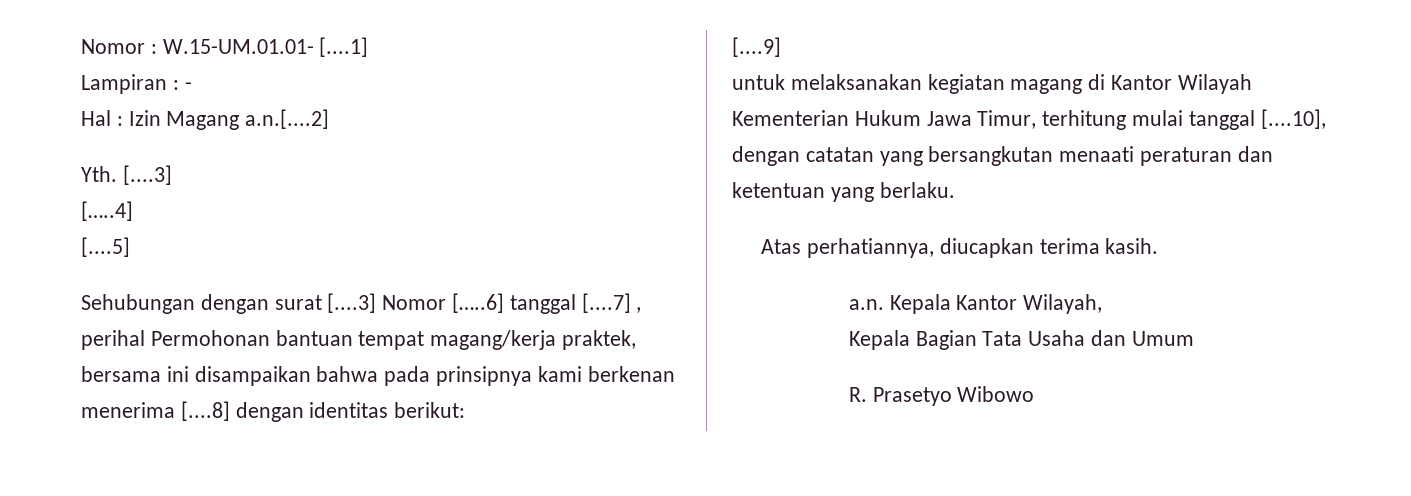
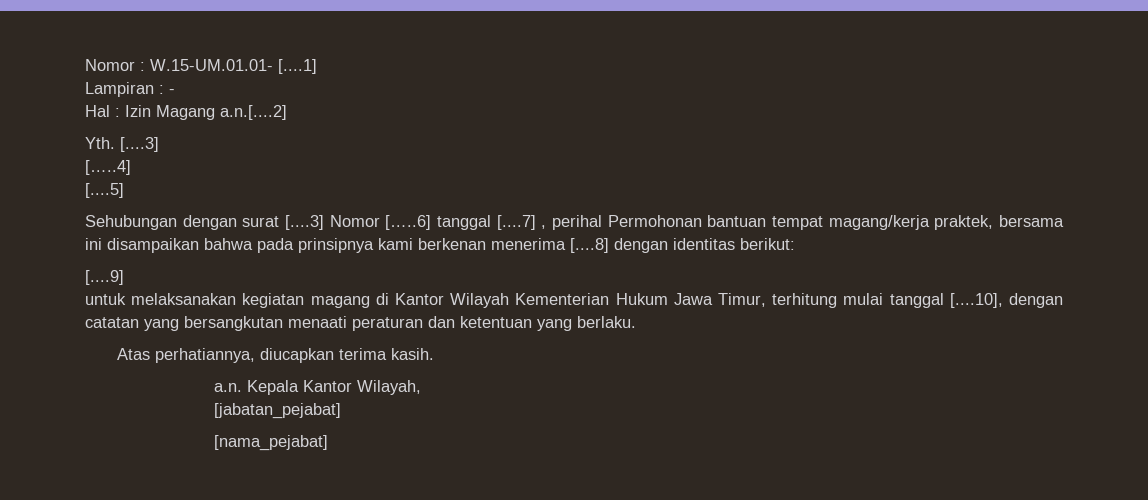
[848,330,1194,350] [848,386,1035,406] Kepala Bagian Tata Usaha dan Umum // R. Prasetyo Wibowo -> [213,403,341,419] [213,435,328,451] [jabatan_pejabat] // [nama_pejabat]

